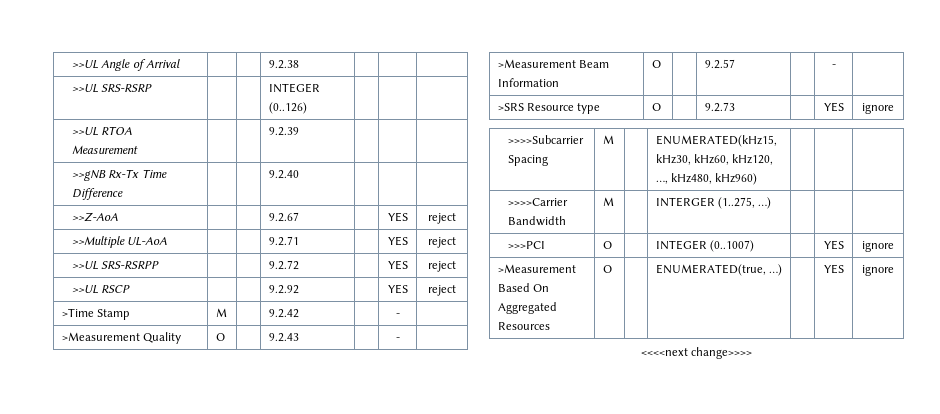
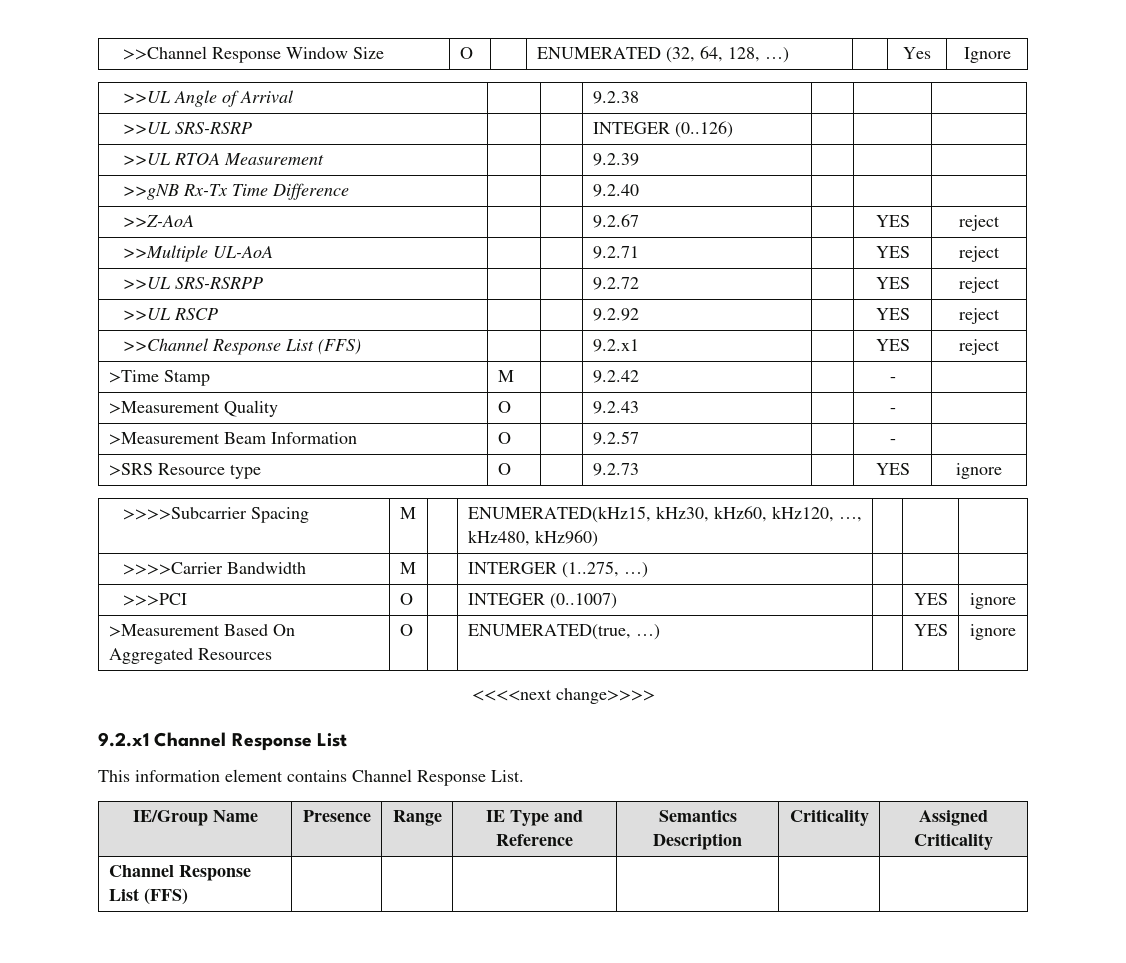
(71, 64) none -> [122,46,384,63] [459,47,473,59] [536,46,789,63] [903,47,931,59] [963,47,1011,63] >>Channel Response Window Size | O | | ENUMERATED (32, 64, 128, …) | | Yes | Ignore //
(456, 290) none -> [122,338,361,355] [592,339,639,352] [875,339,910,351] [959,339,1000,355] // >>Channel Response List (FFS) | | | 9.2.x1 | | YES | reject
(753, 353) none -> [98,732,347,751] [98,769,524,786] [132,810,258,826] [302,810,371,822] [392,810,442,826] [486,810,583,826] [496,834,573,846] [658,809,737,822] [653,833,742,850] [789,809,869,826] [919,810,988,826] [914,833,993,850] [108,865,251,881] [108,888,188,905] // 9.2.x1 Channel Response List // This information element contains Channel Response List. // IE/Group Name | Presence | Range | IE Type and Reference | Semantics Description | Criticality | Assigned Criticality // Channel Response List (FFS) | | | | | |

